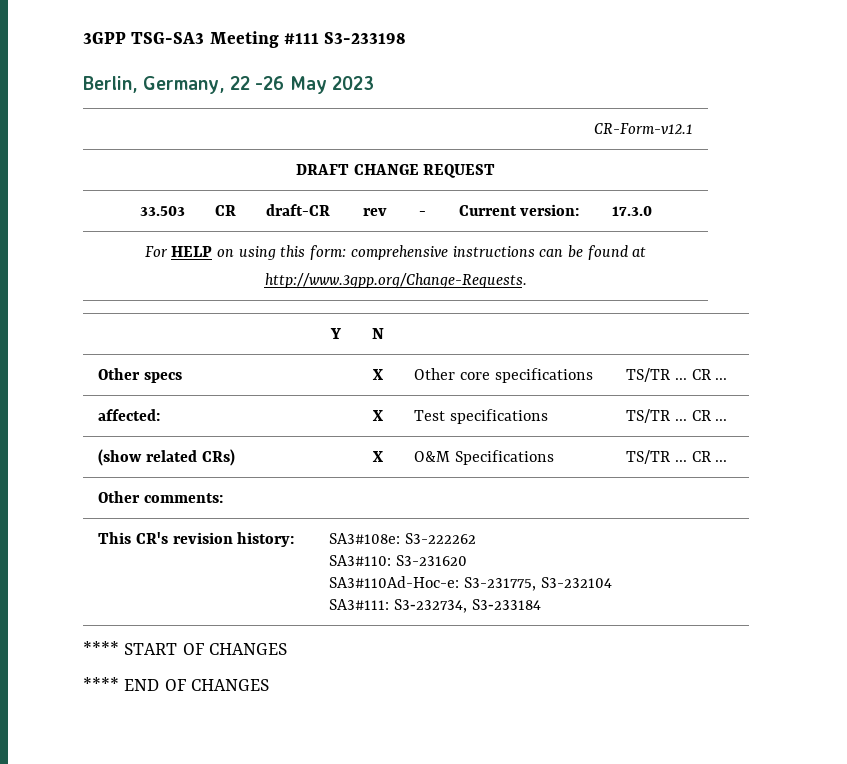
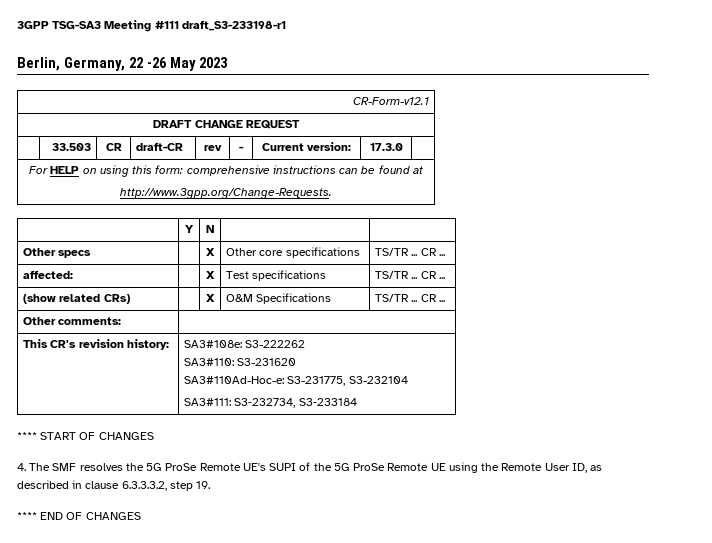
[324,32,407,44] S3-233198 -> [181,20,286,31] draft_S3-233198-r1
(287, 649) none -> [17,462,603,473] [17,480,211,491] // 4. The SMF resolves the 5G ProSe Remote UE's SUPI of the 5G ProSe Remote UE using the Remote User ID, as described in clause 6.3.3.3.2, step 19.

